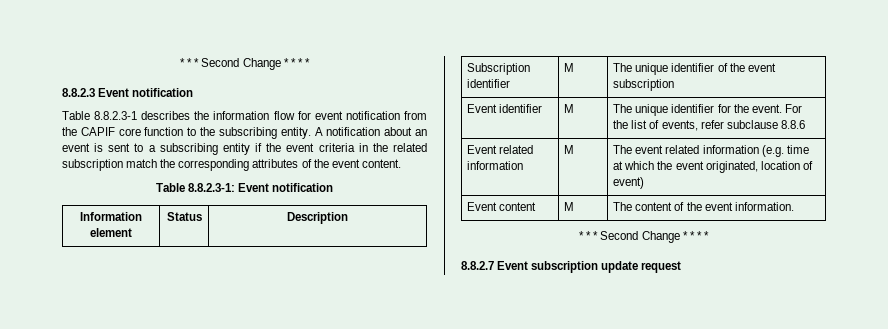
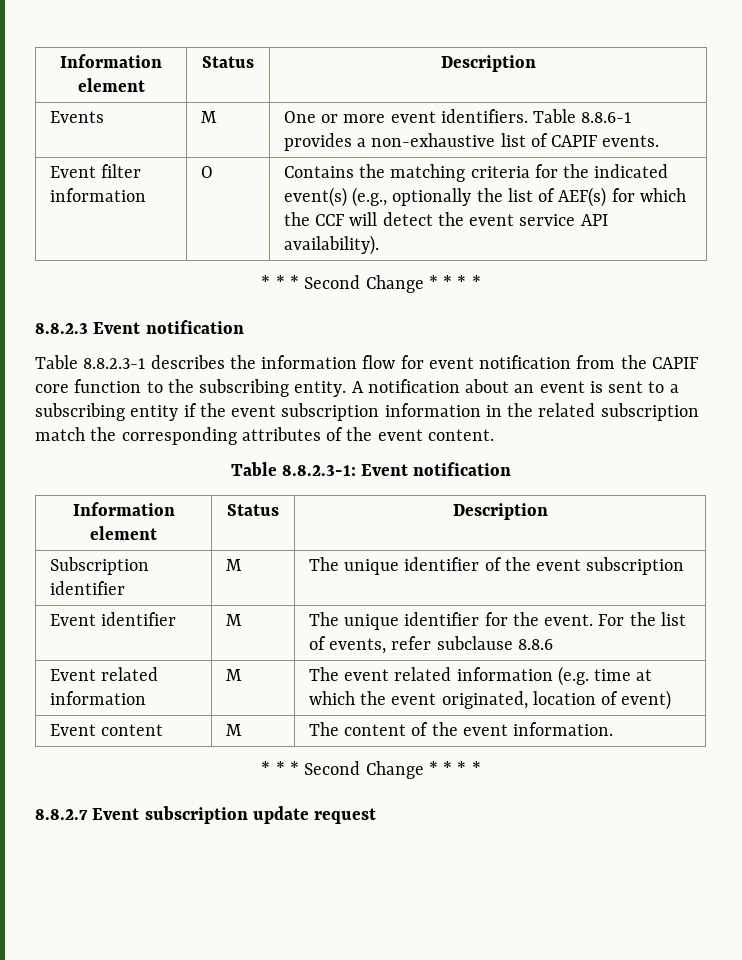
(180, 62) none -> [60,54,162,68] [77,78,145,92] [202,56,254,68] [440,55,536,72] [49,111,104,123] [200,111,217,123] [283,109,632,123] [283,133,660,151] [49,164,142,178] [49,188,146,202] [200,166,213,178] [283,164,669,182] [283,187,686,207] [283,212,608,226] [283,235,379,255] Information element | Status | Description // Events | M | One or more event identifiers. Table 8.8.6-1 provides a non-exhaustive list of CAPIF events. // Event filter information | O | Contains the matching criteria for the indicated event(s) (e.g., optionally the list of AEF(s) for which the CCF will detect the event service API availability). //
[318,143,355,152] criteria -> [281,403,481,421] subscription information

